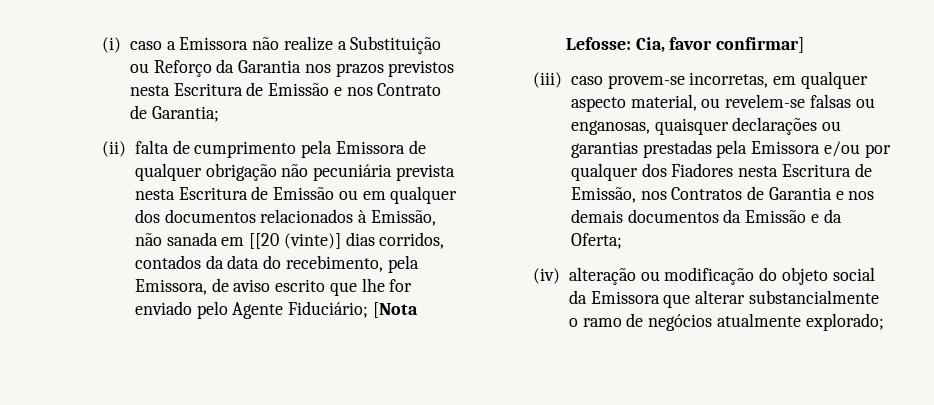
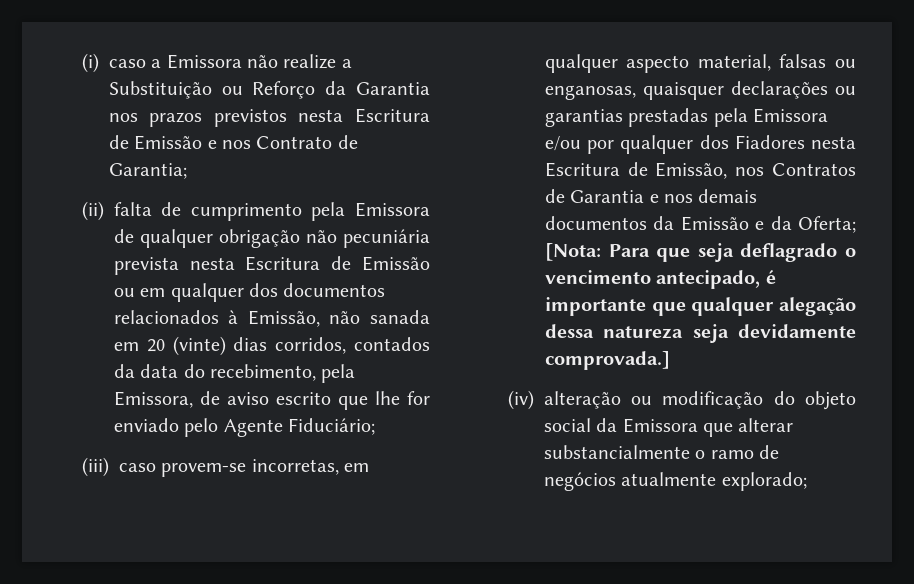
[249,233,341,249] [[20 (vinte)] -> [146,336,226,356] 20 (vinte)
[372,302,418,318] [565,37,805,53] [Nota Lefosse: Cia, favor confirmar] -> (376, 426) none
[701,94,806,108] ou revelem-se -> (771, 62) none
(622, 241) none -> [544,243,856,262] [544,270,776,289] [544,297,856,316] [544,324,856,343] [544,351,670,370] [Nota: Para que seja deflagrado o vencimento antecipado, é importante que qualquer alegação dessa natureza seja devidamente comprovada.]

